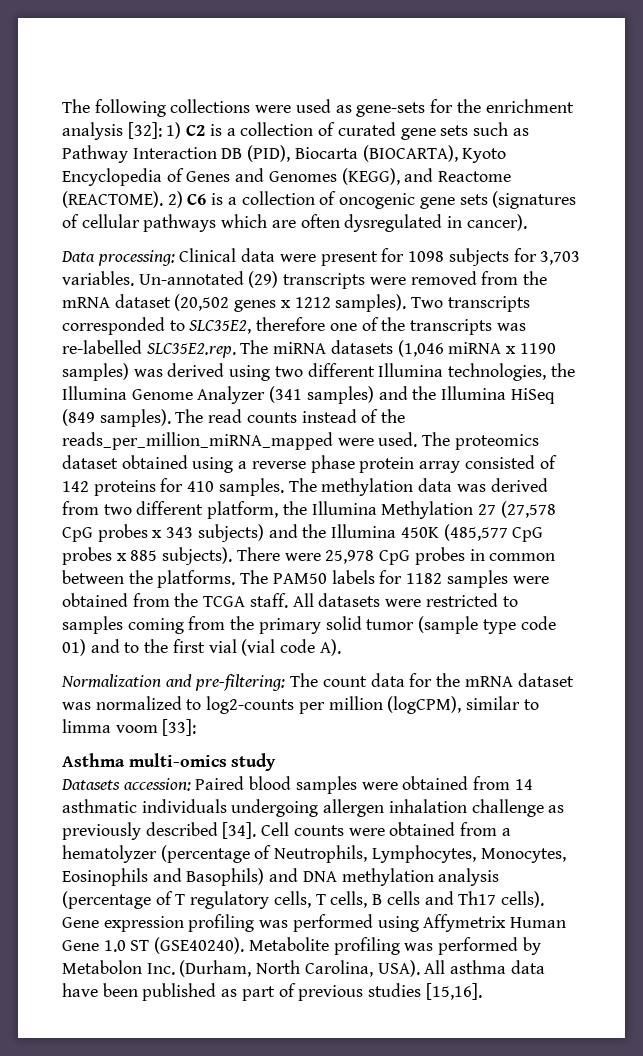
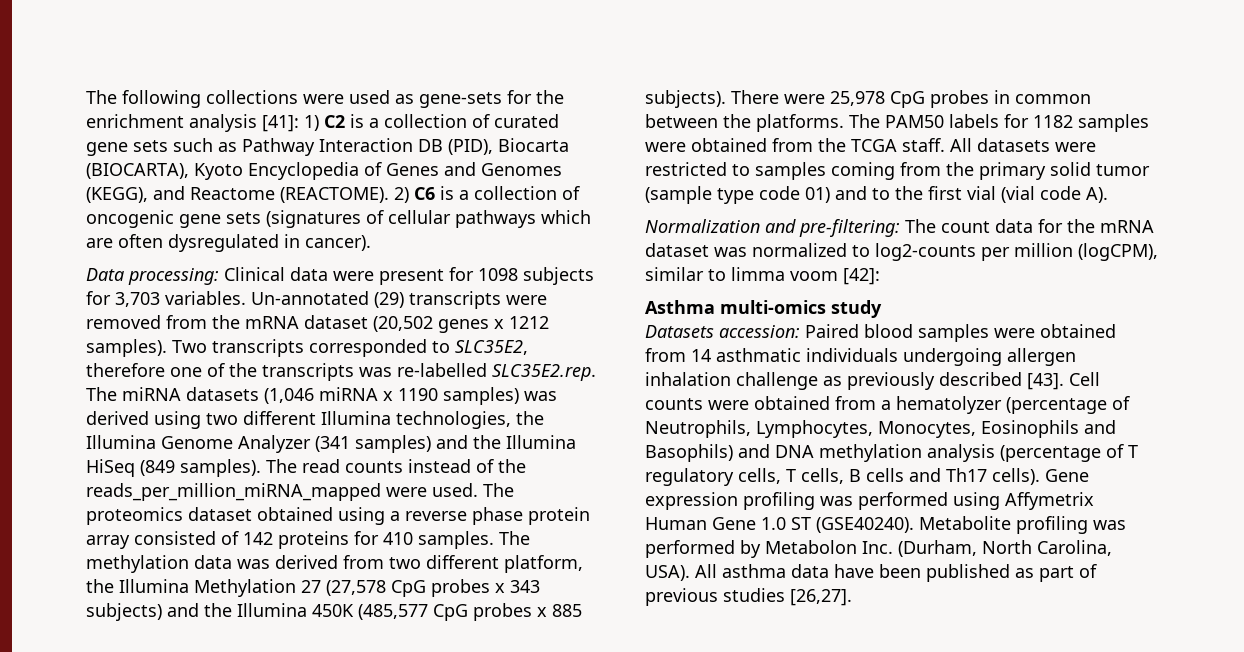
[127,122,162,139] [32]: -> [262,115,299,132] [41]:
[162,719,197,736] [33]: -> [843,268,880,285] [42]:
[222,822,257,839] [34]. -> [1027,373,1064,390] [43].
[425,983,482,1000] [15,16]. -> [790,589,852,606] [26,27].

